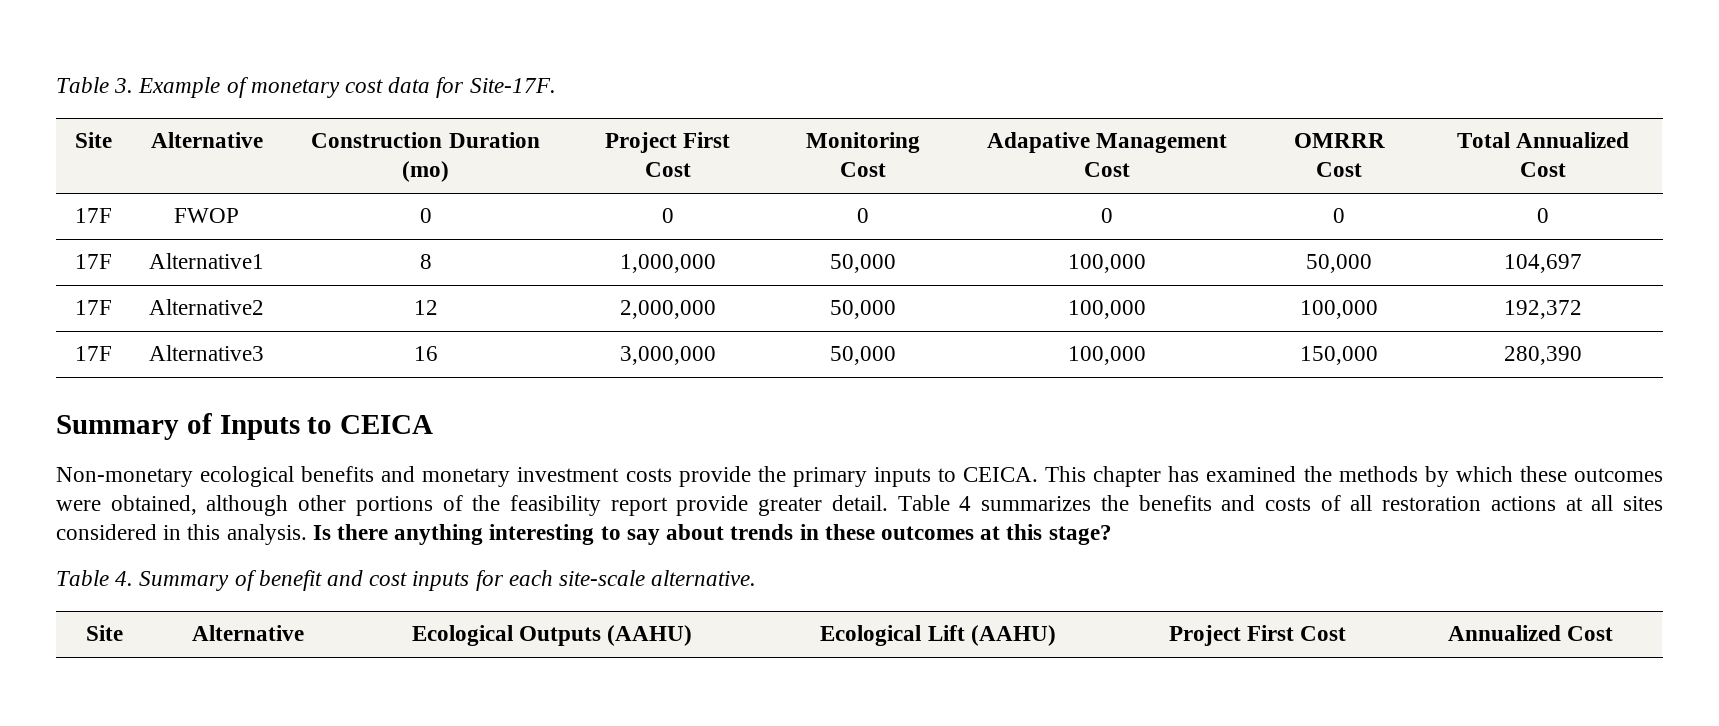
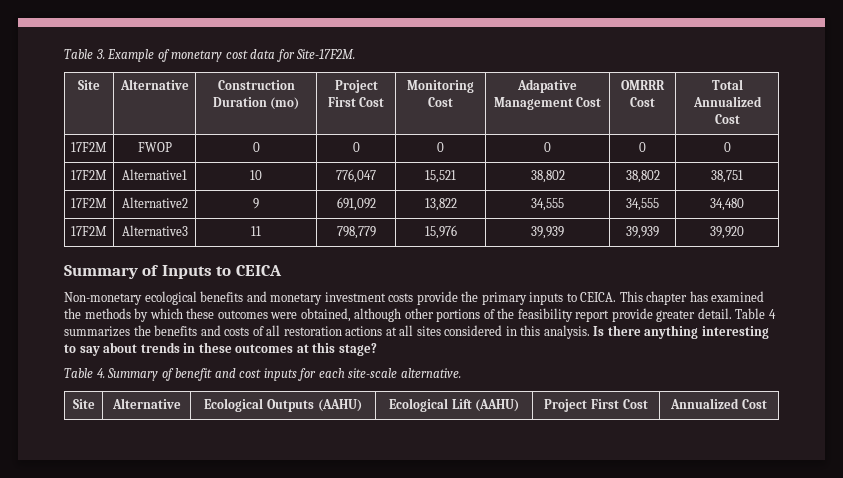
[469,78,556,93] Site-17F. -> [296,49,356,59] Site-17F2M.
[75,208,112,223] 17F -> [71,142,107,152] 17F2M
[75,254,112,269] 17F -> [71,170,107,180] 17F2M
[419,254,432,269] [619,254,716,273] [830,254,896,273] [1068,254,1146,273] [1306,254,1372,273] [1504,254,1582,273] [75,300,112,315] [149,299,264,315] [413,300,438,315] [619,300,716,319] [830,300,896,319] [1068,300,1146,319] [1300,300,1378,319] [1504,300,1582,319] [75,346,112,361] [149,345,264,361] [413,346,438,361] [619,346,716,365] [830,346,896,365] [1068,346,1146,365] [1300,346,1378,365] [1504,346,1582,365] 8 | 1,000,000 | 50,000 | 100,000 | 50,000 | 104,697 // 17F | Alternative2 | 12 | 2,000,000 | 50,000 | 100,000 | 100,000 | 192,372 // 17F | Alternative3 | 16 | 3,000,000 | 50,000 | 100,000 | 150,000 | 280,390 -> [250,170,262,180] [336,169,376,183] [425,170,456,183] [530,170,565,183] [625,170,660,183] [711,170,743,183] [71,198,107,208] [121,197,188,208] [253,198,259,209] [336,197,376,211] [424,198,457,211] [531,198,564,211] [626,198,659,211] [710,198,744,211] [71,226,107,236] [121,225,188,236] [251,226,261,236] [336,226,376,239] [424,225,457,239] [531,226,564,239] [626,226,659,239] [710,226,744,239] 10 | 776,047 | 15,521 | 38,802 | 38,802 | 38,751 // 17F2M | Alternative2 | 9 | 691,092 | 13,822 | 34,555 | 34,555 | 34,480 // 17F2M | Alternative3 | 11 | 798,779 | 15,976 | 39,939 | 39,939 | 39,920

